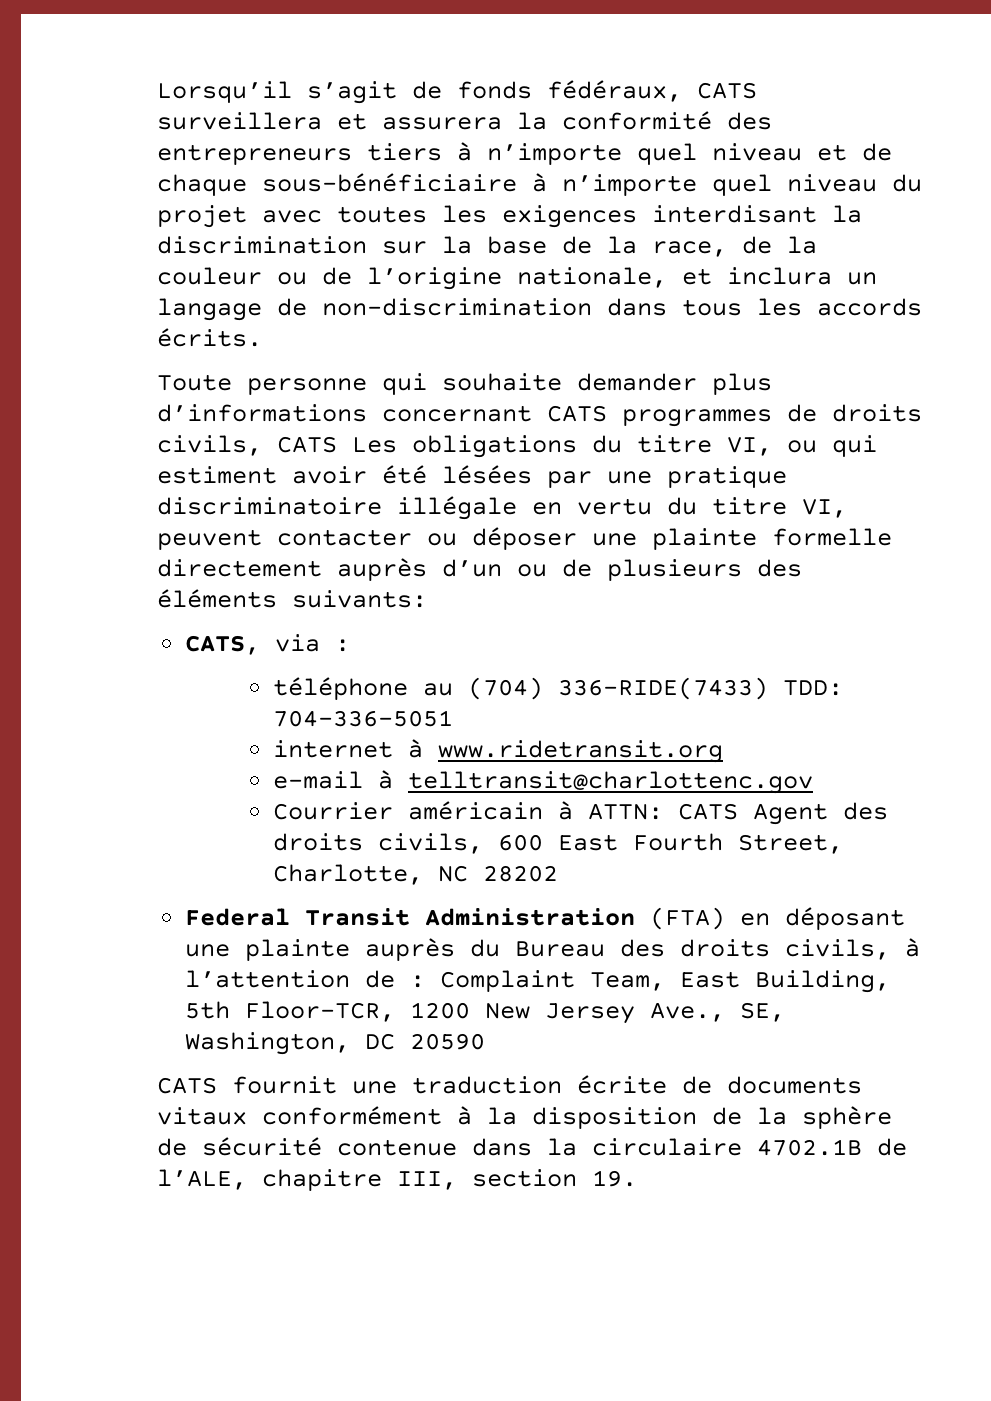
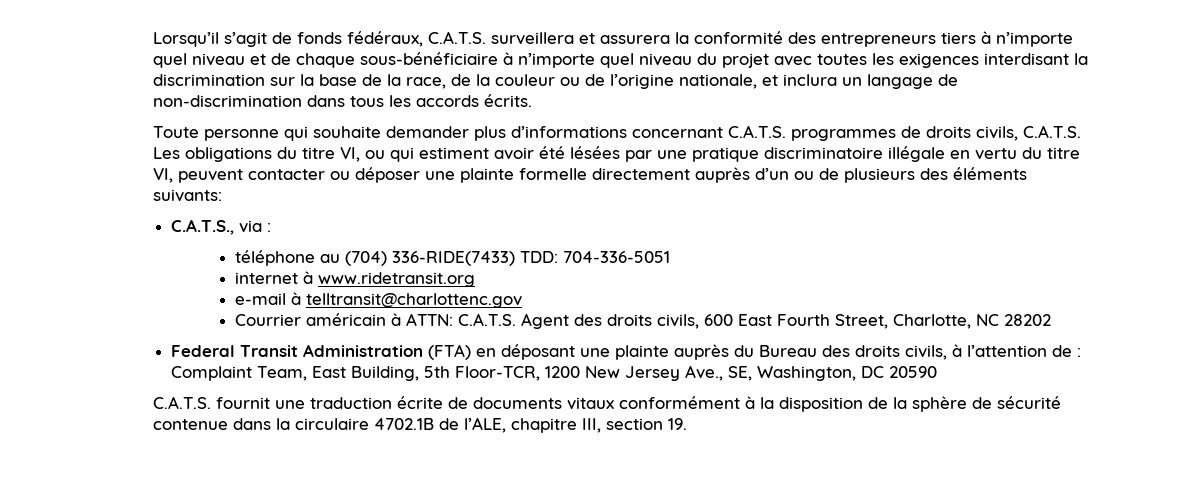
[696,82,757,99] CATS -> [427,31,486,44] C.A.T.S.
[546,405,607,422] CATS -> [727,125,786,138] C.A.T.S.
[276,436,337,453] CATS -> [1022,125,1081,138] C.A.T.S.
[185,635,261,655] CATS, -> [171,219,235,235] C.A.T.S.,
[677,803,738,820] CATS -> [458,313,517,326] C.A.T.S.
[156,1077,217,1094] CATS -> [152,396,211,409] C.A.T.S.

